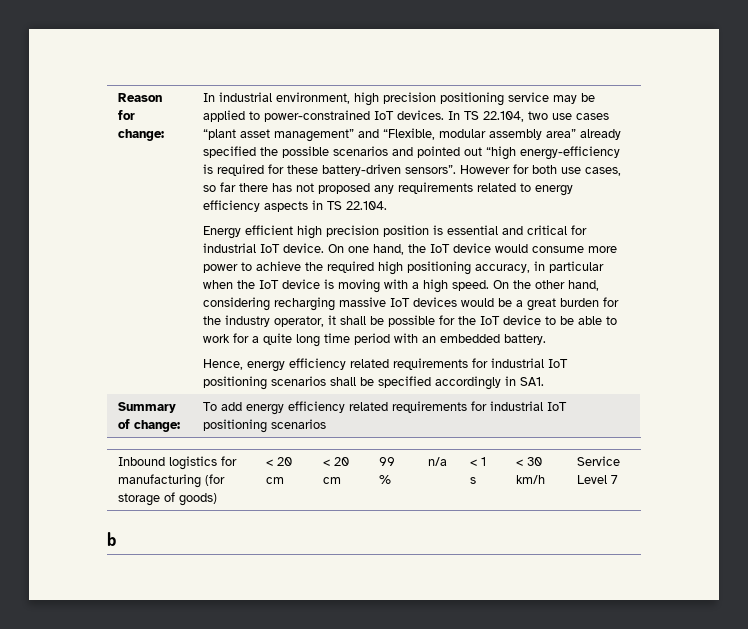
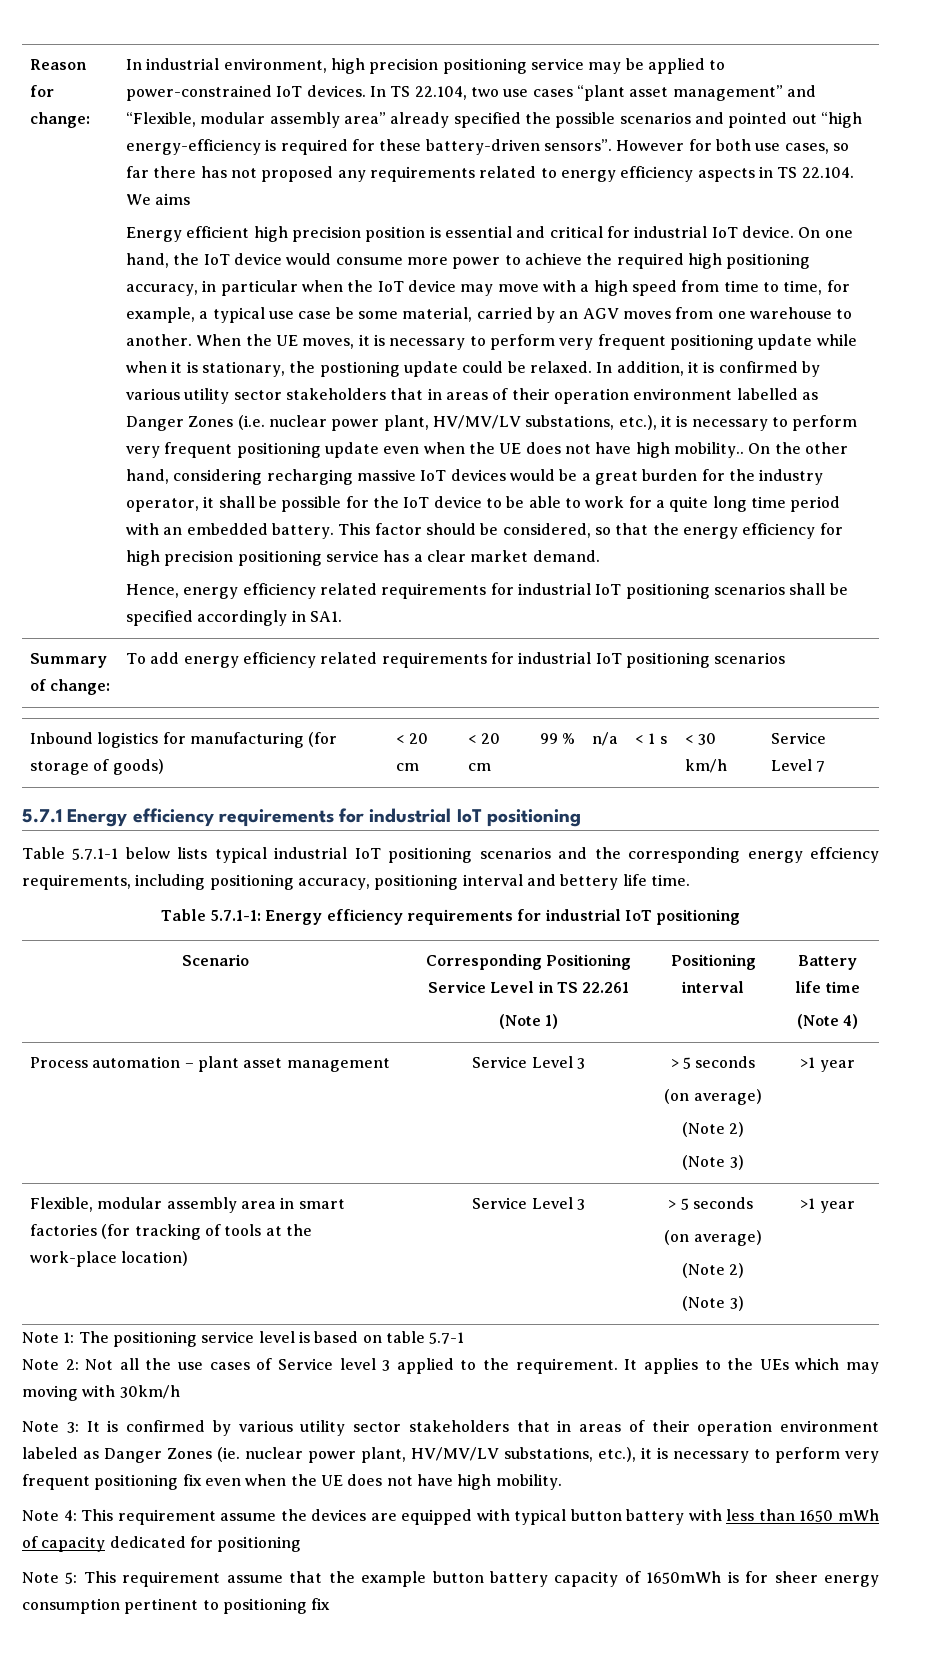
(387, 205) none -> [126,193,191,205] We aims
[323,279,380,293] is moving -> [460,284,539,296] may move
[451,280,489,291] speed. -> [631,280,850,296] [126,307,853,323] [126,334,857,350] [126,361,820,377] [126,388,818,404] [126,415,858,431] [126,442,744,458] speed from time to time, for example, a typical use case be some material, carried by an AGV moves from one warehouse to another. When the UE moves, it is necessary to perform very frequent positioning update while when it is stationary, the postioning update could be relaxed. In addition, it is confirmed by various utility sector stakeholders that in areas of their operation environment labelled as Danger Zones (i.e. nuclear power plant, HV/MV/LV substations, etc.), it is necessary to perform very frequent positioning update even when the UE does not have high mobility..
(546, 339) none -> [338,523,843,539] [126,550,600,566] This factor should be considered, so that the energy efficiency for high precision positioning service has a clear market demand.
[107,532,116,546] b -> [22,808,581,827] [22,847,879,863] [22,874,690,890] [160,909,741,925] [181,954,249,966] [425,954,632,970] [427,981,630,993] [498,1014,559,1029] [670,954,756,970] [681,981,744,993] [798,955,857,970] [795,981,860,993] [796,1014,859,1029] [30,1056,390,1072] [472,1056,585,1069] [670,1056,756,1069] [664,1089,762,1105] [681,1122,745,1137] [682,1155,744,1170] [800,1057,855,1072] [30,1197,345,1213] [30,1224,313,1240] [30,1251,189,1267] [472,1197,585,1210] [668,1197,753,1210] [664,1230,762,1246] [681,1263,745,1278] [682,1296,744,1311] [800,1198,855,1213] [22,1331,465,1347] [22,1358,879,1374] [22,1385,180,1401] [22,1420,879,1436] [22,1447,879,1463] [22,1474,562,1490] [22,1509,879,1525] [22,1536,302,1552] [22,1571,879,1587] [22,1598,331,1614] 5.7.1 Energy efficiency requirements for industrial IoT positioning // Table 5.7.1-1 below lists typical industrial IoT positioning scenarios and the corresponding energy effciency requirements, including positioning accuracy, positioning interval and bettery life time. // Table 5.7.1-1: Energy efficiency requirements for industrial IoT positioning // Scenario | Corresponding Positioning Service Level in TS 22.261 // (Note 1) | Positioning interval | Battery life time // (Note 4) // Process automation – plant asset management | Service Level 3 | > 5 seconds // (on average) // (Note 2) // (Note 3) | >1 year // Flexible, modular assembly area in smart factories (for tracking of tools at the work-place location) | Service Level 3 | > 5 seconds // (on average) // (Note 2) // (Note 3) | >1 year // Note 1: The positioning service level is based on table 5.7-1 // Note 2: Not all the use cases of Service level 3 applied to the requirement. It applies to the UEs which may moving with 30km/h // Note 3: It is confirmed by various utility sector stakeholders that in areas of their operation environment labeled as Danger Zones (ie. nuclear power plant, HV/MV/LV substations, etc.), it is necessary to perform very frequent positioning fix even when the UE does not have high mobility. // Note 4: This requirement assume the devices are equipped with typical button battery with less than 1650 mWh of capacity dedicated for positioning // Note 5: This requirement assume that the example button battery capacity of 1650mWh is for sheer energy consumption pertinent to positioning fix

